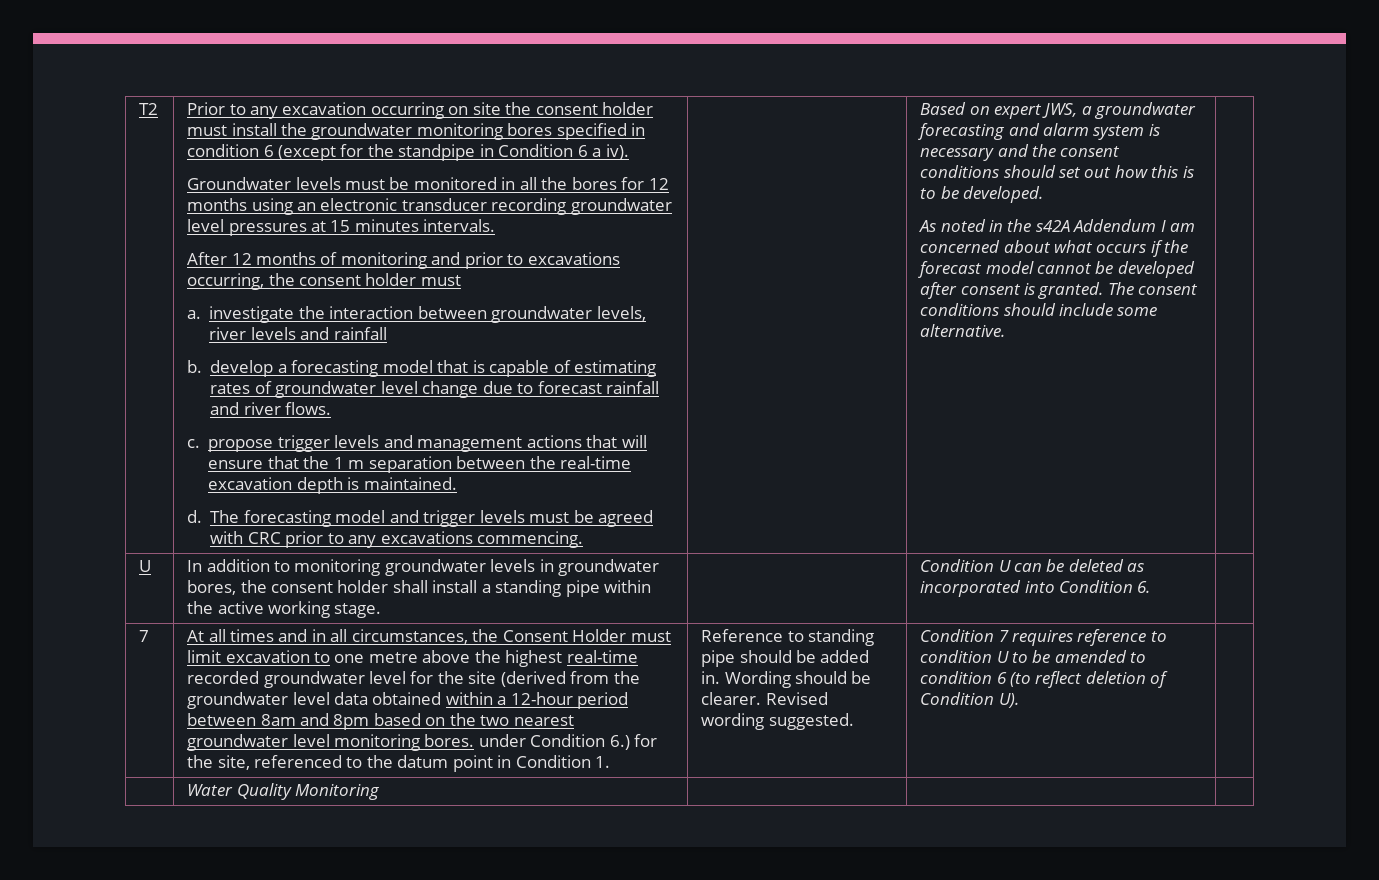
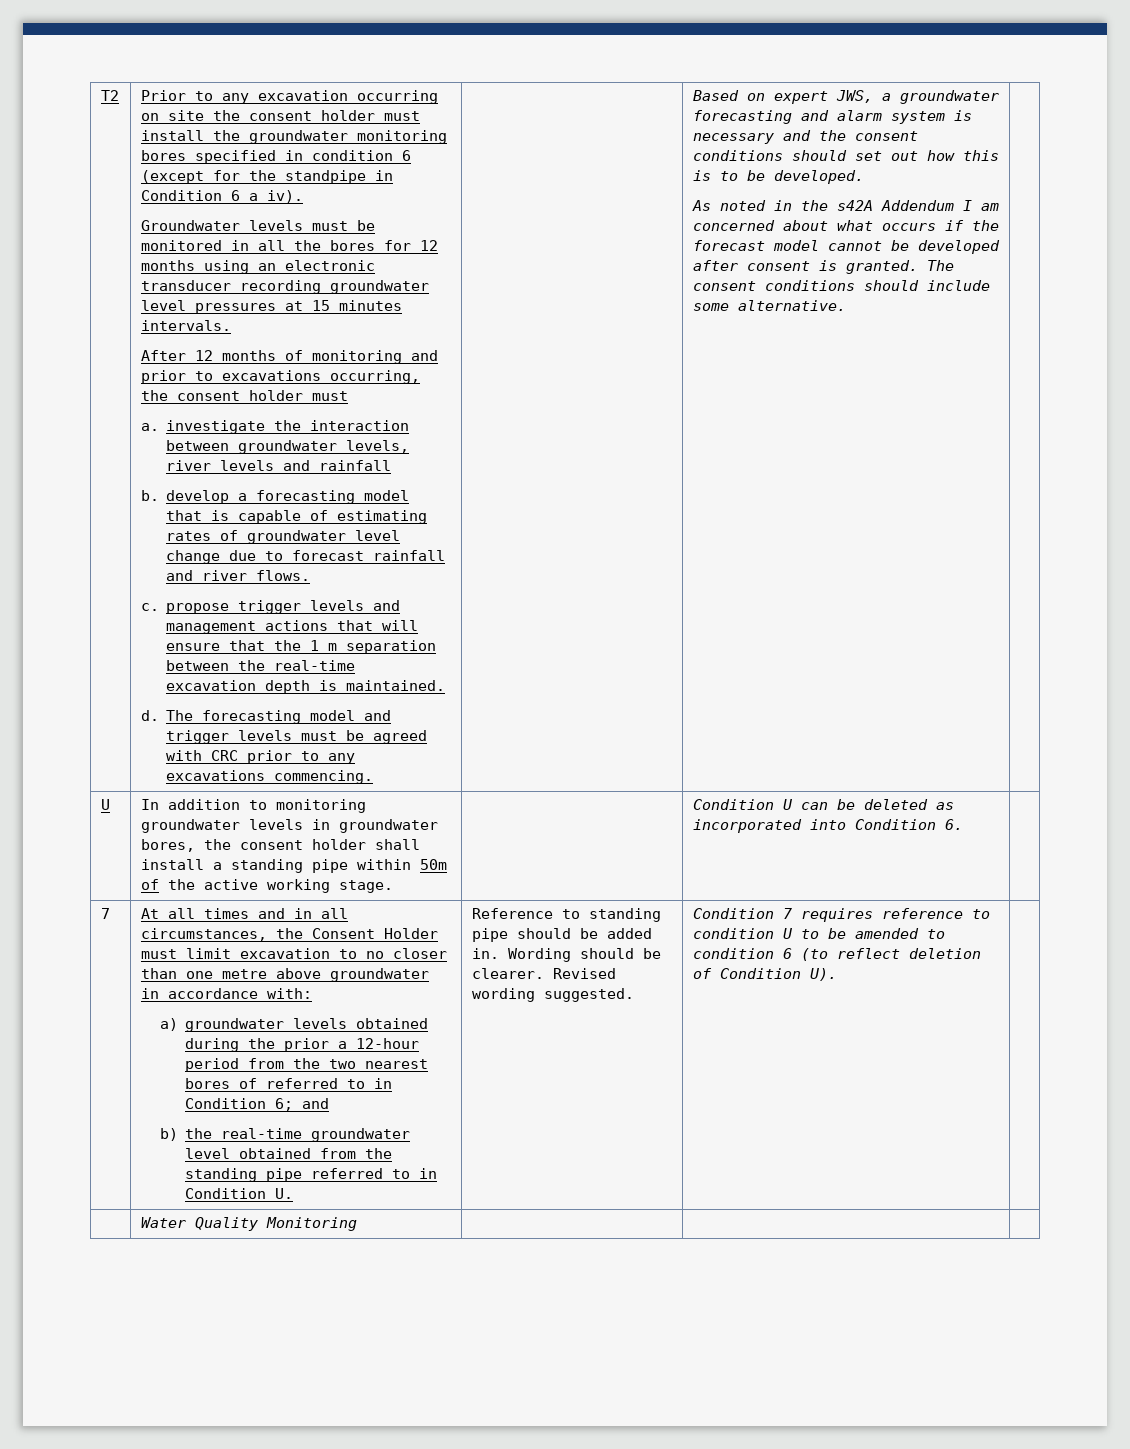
(652, 586) none -> [419,859,447,870] [140,879,159,890] 50m of
[334,650,638,667] [187,671,640,688] [187,692,629,709] [187,713,574,730] [187,734,658,751] [187,755,611,772] one metre above the highest real-time recorded groundwater level for the site (derived from the groundwater level data obtained within a 12-hour period between 8am and 8pm based on the two nearest groundwater level monitoring bores. under Condition 6.) for the site, referenced to the datum point in Condition 1. -> [365,948,447,959] [140,968,429,982] [140,988,312,999] [159,1018,429,1032] [185,1038,420,1052] [185,1058,429,1072] [185,1078,393,1089] [185,1098,330,1111] [159,1128,411,1142] [185,1148,393,1159] [185,1168,438,1182] [185,1188,294,1199] no closer than one metre above groundwater in accordance with: // a) groundwater levels obtained during the prior a 12-hour period from the two nearest bores of referred to in Condition 6; and // b) the real-time groundwater level obtained from the standing pipe referred to in Condition U.

